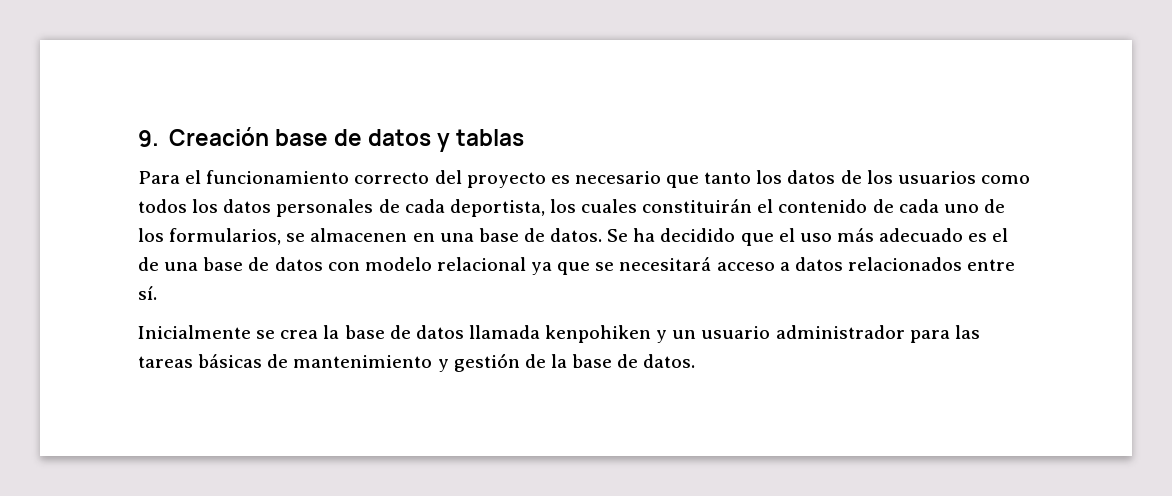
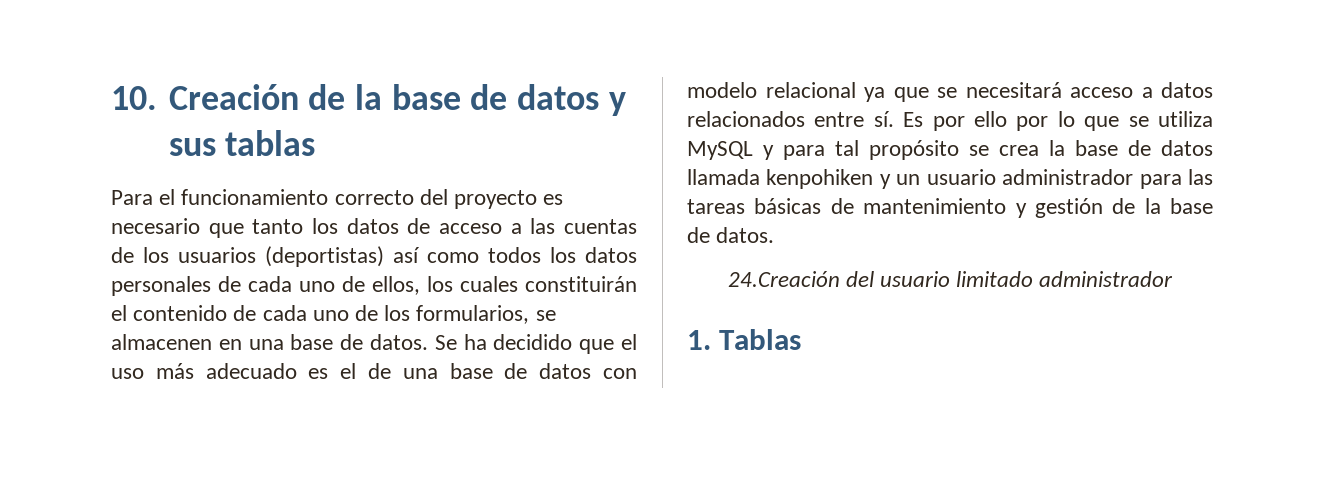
[138,127,269,147] 9. Creación -> [111,84,382,110] 10. Creación de la
(450, 142) none -> [168,138,216,156] sus
[866,170,976,184] los usuarios -> [439,218,637,234] [111,246,420,267] acceso a las cuentas de los usuarios (deportistas) así
[449,199,545,217] deportista, -> [299,276,420,295] uno de ellos,
[138,325,251,339] // Inicialmente -> [903,111,1213,131] [687,140,959,160] Es por ello por lo que se utiliza MySQL y para tal propósito
(696, 361) none -> [727,271,1174,287] [687,329,802,350] // 24.Creación del usuario limitado administrador // 1. Tablas

